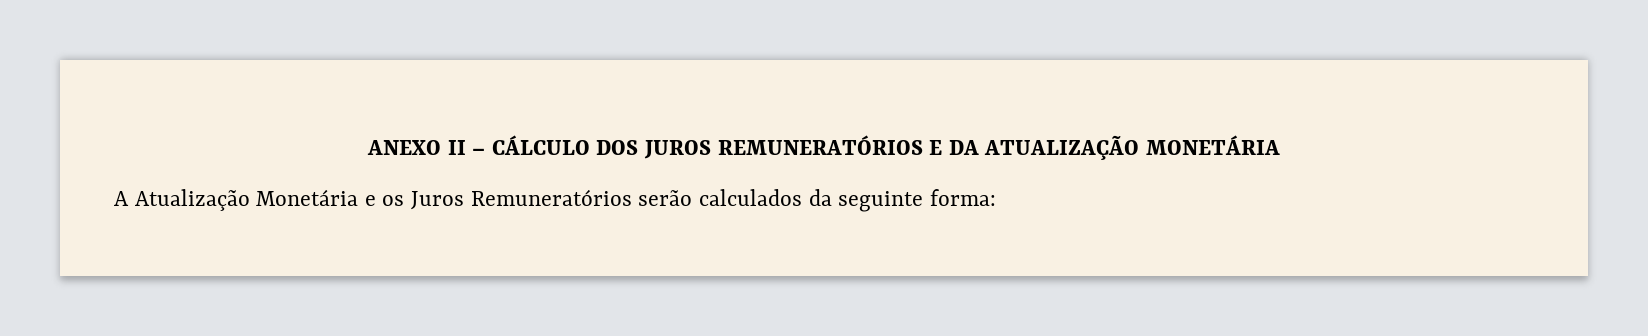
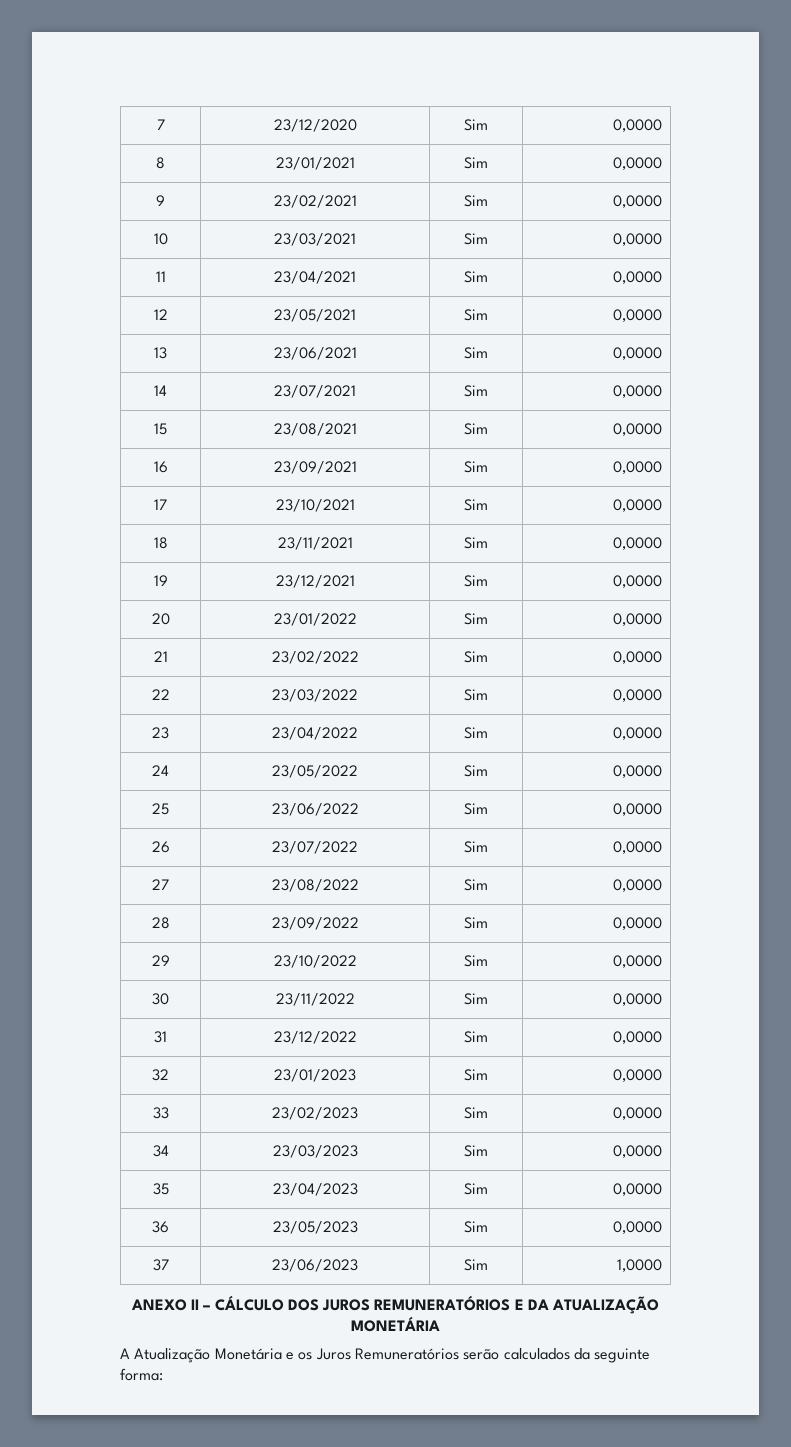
(366, 147) none -> [156,119,165,130] [273,119,357,132] [464,119,488,131] [612,119,662,132] [156,157,165,169] [275,157,355,170] [464,157,488,169] [612,157,662,170] [156,195,165,206] [273,195,357,208] [464,195,488,207] [612,195,662,208] [153,233,168,245] [274,233,356,246] [464,233,488,245] [612,233,662,246] [155,271,166,282] [274,271,356,284] [464,271,488,283] [612,271,662,284] [153,309,168,320] [274,309,356,322] [464,309,488,321] [612,309,662,322] [154,347,167,359] [273,347,357,360] [464,347,488,359] [612,347,662,360] [154,385,167,396] [274,385,356,398] [464,385,488,397] [612,385,662,398] [154,423,167,435] [273,423,357,436] [464,423,488,435] [612,423,662,436] [153,461,168,473] [273,461,357,474] [464,461,488,473] [612,461,662,474] [154,499,167,510] [275,499,355,512] [464,499,488,511] [612,499,662,512] [153,537,168,549] [277,537,353,550] [464,537,488,549] [612,537,662,550] [153,575,168,586] [275,575,355,588] [464,575,488,587] [612,575,662,588] [151,613,170,625] [273,613,357,626] [464,613,488,625] [612,613,662,626] [153,651,168,662] [271,651,359,664] [464,651,488,663] [612,651,662,664] [151,689,170,700] [272,689,358,702] [464,689,488,701] [612,689,662,702] [152,727,169,739] [272,727,358,740] [464,727,488,739] [612,727,662,740] [152,765,169,776] [272,765,358,778] [464,765,488,777] [612,765,662,778] [152,803,169,815] [271,803,359,816] [464,803,488,815] [612,803,662,816] [151,841,170,853] [272,841,358,854] [464,841,488,853] [612,841,662,854] [152,879,169,890] [271,879,359,892] [464,879,488,891] [612,879,662,892] [151,917,170,929] [271,917,359,930] [464,917,488,929] [612,917,662,930] [151,955,170,966] [273,955,357,968] [464,955,488,967] [612,955,662,968] [152,993,169,1005] [275,993,355,1006] [464,993,488,1005] [612,993,662,1006] [154,1031,167,1043] [273,1031,357,1044] [464,1031,488,1043] [612,1031,662,1044] [152,1069,169,1081] [274,1069,356,1082] [464,1069,488,1081] [612,1069,662,1082] [152,1107,169,1119] [272,1107,358,1120] [464,1107,488,1119] [612,1107,662,1120] [152,1145,169,1157] [272,1145,358,1158] [464,1145,488,1157] [612,1145,662,1158] [152,1183,169,1195] [272,1183,358,1196] [464,1183,488,1195] [612,1183,662,1196] [152,1221,169,1233] [272,1221,358,1234] [464,1221,488,1233] [612,1221,662,1234] [152,1259,169,1271] [272,1259,358,1272] [464,1259,488,1271] [616,1259,662,1272] 7 | 23/12/2020 | Sim | 0,0000 // 8 | 23/01/2021 | Sim | 0,0000 // 9 | 23/02/2021 | Sim | 0,0000 // 10 | 23/03/2021 | Sim | 0,0000 // 11 | 23/04/2021 | Sim | 0,0000 // 12 | 23/05/2021 | Sim | 0,0000 // 13 | 23/06/2021 | Sim | 0,0000 // 14 | 23/07/2021 | Sim | 0,0000 // 15 | 23/08/2021 | Sim | 0,0000 // 16 | 23/09/2021 | Sim | 0,0000 // 17 | 23/10/2021 | Sim | 0,0000 // 18 | 23/11/2021 | Sim | 0,0000 // 19 | 23/12/2021 | Sim | 0,0000 // 20 | 23/01/2022 | Sim | 0,0000 // 21 | 23/02/2022 | Sim | 0,0000 // 22 | 23/03/2022 | Sim | 0,0000 // 23 | 23/04/2022 | Sim | 0,0000 // 24 | 23/05/2022 | Sim | 0,0000 // 25 | 23/06/2022 | Sim | 0,0000 // 26 | 23/07/2022 | Sim | 0,0000 // 27 | 23/08/2022 | Sim | 0,0000 // 28 | 23/09/2022 | Sim | 0,0000 // 29 | 23/10/2022 | Sim | 0,0000 // 30 | 23/11/2022 | Sim | 0,0000 // 31 | 23/12/2022 | Sim | 0,0000 // 32 | 23/01/2023 | Sim | 0,0000 // 33 | 23/02/2023 | Sim | 0,0000 // 34 | 23/03/2023 | Sim | 0,0000 // 35 | 23/04/2023 | Sim | 0,0000 // 36 | 23/05/2023 | Sim | 0,0000 // 37 | 23/06/2023 | Sim | 1,0000 //

